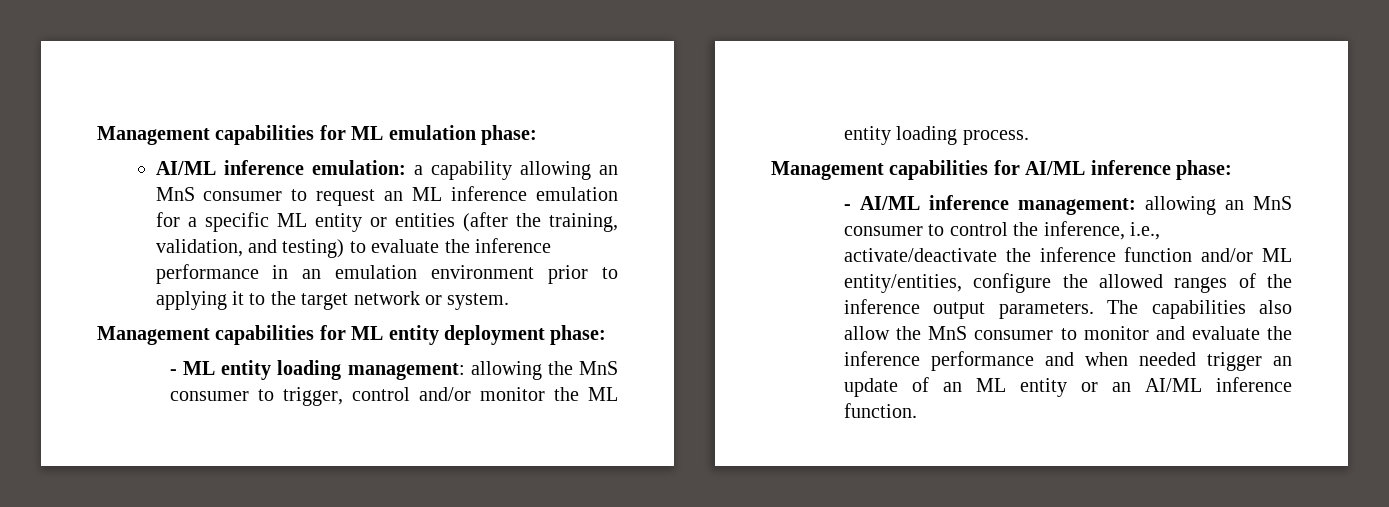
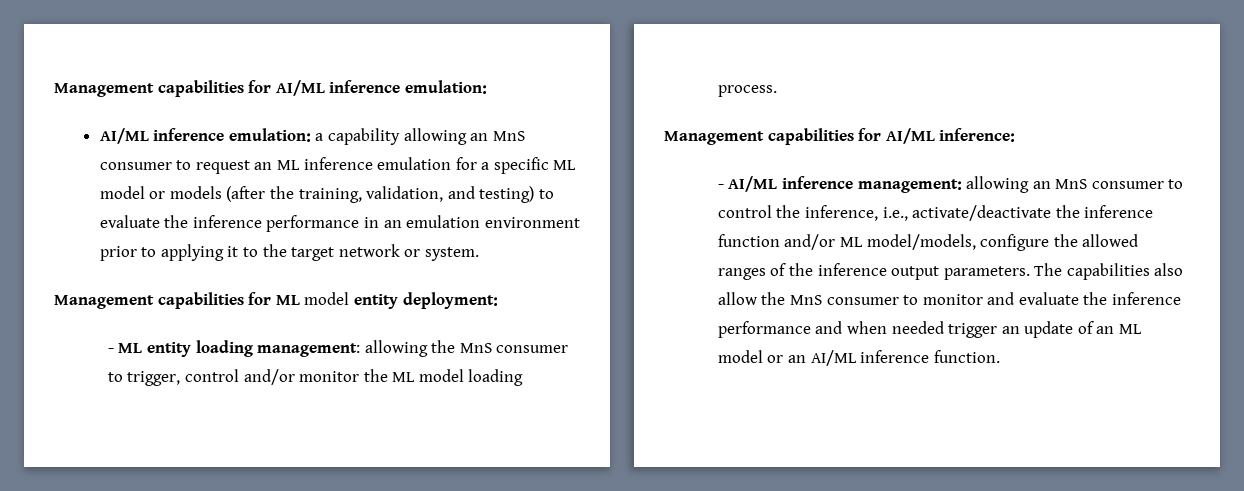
[97,125,537,145] Management capabilities for ML emulation phase: -> [54,80,487,97] Management capabilities for AI/ML inference emulation:
[314,213,455,232] entity or entities -> [99,186,222,199] model or models
[388,325,607,345] entity deployment phase: -> [304,292,498,309] model entity deployment:
[844,126,892,145] entity -> [418,369,464,382] model
[1090,160,1232,180] inference phase: -> [939,128,1016,142] inference:
[844,274,963,293] entity/entities, -> [866,234,976,250] model/models,
[1020,378,1068,397] entity -> [717,350,763,363] model

